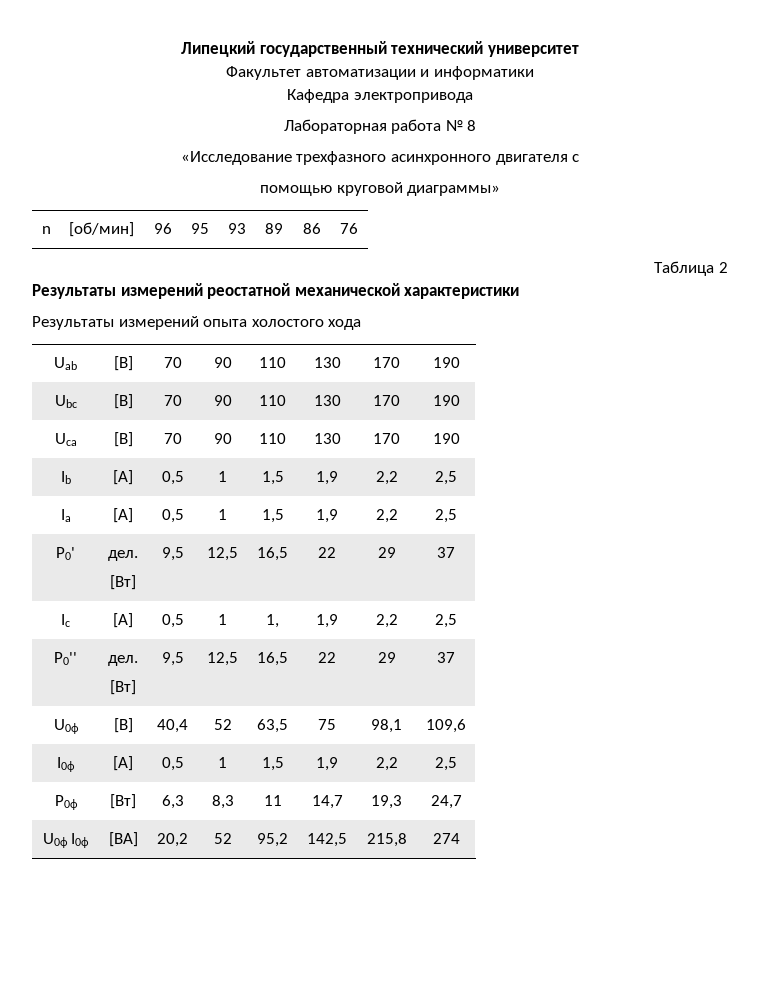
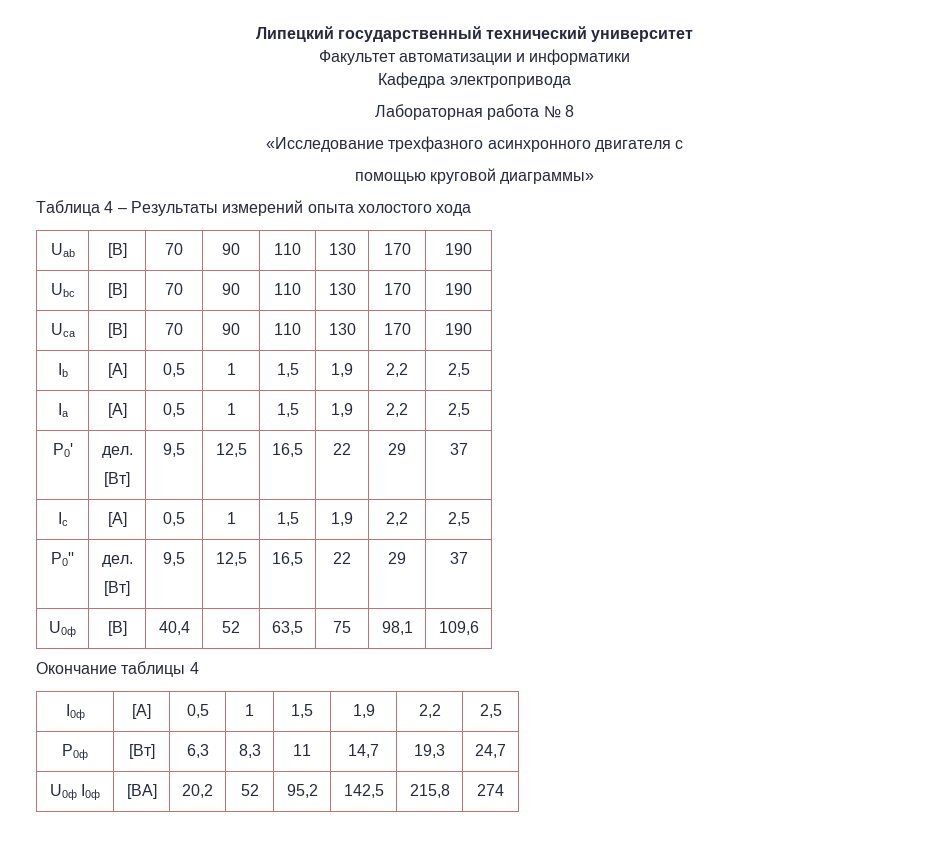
[42,226,51,234] [69,222,135,237] [154,223,172,234] [191,223,209,234] [228,223,246,234] [265,223,283,234] [302,223,321,234] [340,223,358,234] [654,261,728,276] [32,283,520,299] // n | [об/мин] | 96 | 95 | 93 | 89 | 86 | 76 // Таблица 2 // Результаты измерений реостатной механической характеристики // -> [36,200,127,216] // Таблица 4 –
[266,614,279,628] 1, -> [276,512,299,526] 1,5
(466, 726) none -> [36,661,199,677] // Окончание таблицы 4

